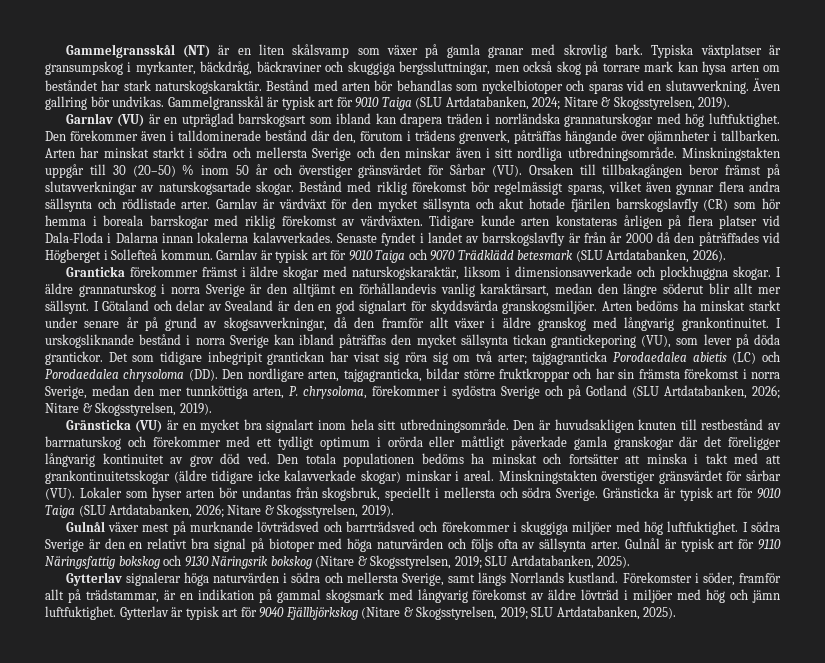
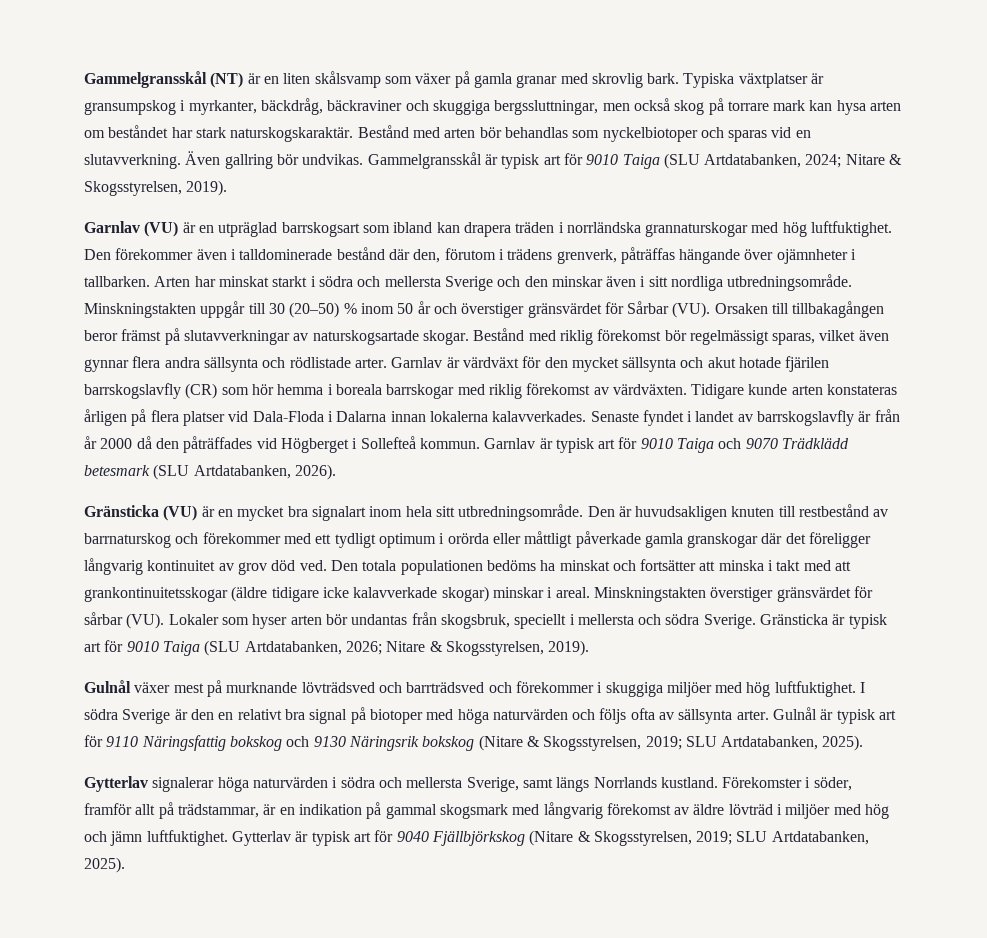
[65,266,781,280] [45,283,781,297] [45,300,781,314] [45,317,782,331] [45,334,780,348] [45,351,780,365] [45,368,780,382] [45,385,780,399] [45,402,212,416] // Granticka förekommer främst i äldre skogar med naturskogskaraktär, liksom i dimensionsavverkade och plockhuggna skogar. I äldre grannaturskog i norra Sverige är den alltjämt en förhållandevis vanlig karaktärsart, medan den längre söderut blir allt mer sällsynt. I Götaland och delar av Svealand är den en god signalart för skyddsvärda granskogsmiljöer. Arten bedöms ha minskat starkt under senare år på grund av skogsavverkningar, då den framför allt växer i äldre granskog med långvarig grankontinuitet. I urskogsliknande bestånd i norra Sverige kan ibland påträffas den mycket sällsynta tickan grantickeporing (VU), som lever på döda grantickor. Det som tidigare inbegripit grantickan har visat sig röra sig om två arter; tajgagranticka Porodaedalea abietis (LC) och Porodaedalea chrysoloma (DD). Den nordligare arten, tajgagranticka, bildar större fruktkroppar och har sin främsta förekomst i norra Sverige, medan den mer tunnköttiga arten, P. chrysoloma, förekommer i sydöstra Sverige och på Gotland (SLU Artdatabanken, 2026; Nitare & Skogsstyrelsen, 2019). -> (336, 472) none

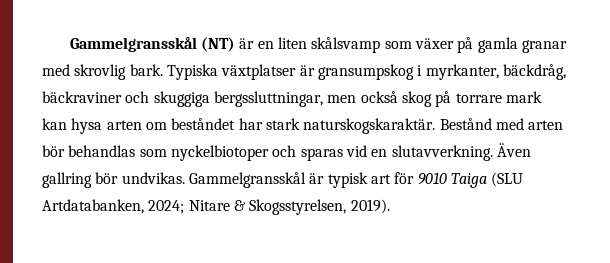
[84,221,893,237] [84,247,857,264] [84,274,853,291] [84,301,885,318] [84,328,889,345] [84,356,830,372] [84,383,898,399] [84,409,900,426] [84,436,850,453] [84,464,336,480] [84,504,889,521] [84,531,872,548] [84,558,852,575] [84,586,873,602] [84,612,887,629] [84,640,590,656] [84,680,866,697] [84,707,897,724] [84,735,864,751] [84,776,852,792] [84,802,890,819] [84,830,869,846] [84,857,125,873] // Garnlav (VU) är en utpräglad barrskogsart som ibland kan drapera träden i norrländska grannaturskogar med hög luftfuktighet. Den förekommer även i talldominerade bestånd där den, förutom i trädens grenverk, påträffas hängande över ojämnheter i tallbarken. Arten har minskat starkt i södra och mellersta Sverige och den minskar även i sitt nordliga utbredningsområde. Minskningstakten uppgår till 30 (20–50) % inom 50 år och överstiger gränsvärdet för Sårbar (VU). Orsaken till tillbakagången beror främst på slutavverkningar av naturskogsartade skogar. Bestånd med riklig förekomst bör regelmässigt sparas, vilket även gynnar flera andra sällsynta och rödlistade arter. Garnlav är värdväxt för den mycket sällsynta och akut hotade fjärilen barrskogslavfly (CR) som hör hemma i boreala barrskogar med riklig förekomst av värdväxten. Tidigare kunde arten konstateras årligen på flera platser vid Dala-Floda i Dalarna innan lokalerna kalavverkades. Senaste fyndet i landet av barrskogslavfly är från år 2000 då den påträffades vid Högberget i Sollefteå kommun. Garnlav är typisk art för 9010 Taiga och 9070 Trädklädd betesmark (SLU Artdatabanken, 2026). // Gränsticka (VU) är en mycket bra signalart inom hela sitt utbredningsområde. Den är huvudsakligen knuten till restbestånd av barrnaturskog och förekommer med ett tydligt optimum i orörda eller måttligt påverkade gamla granskogar där det föreligger långvarig kontinuitet av grov död ved. Den totala populationen bedöms ha minskat och fortsätter att minska i takt med att grankontinuitetsskogar (äldre tidigare icke kalavverkade skogar) minskar i areal. Minskningstakten överstiger gränsvärdet för sårbar (VU). Lokaler som hyser arten bör undantas från skogsbruk, speciellt i mellersta och södra Sverige. Gränsticka är typisk art för 9010 Taiga (SLU Artdatabanken, 2026; Nitare & Skogsstyrelsen, 2019). // Gulnål växer mest på murknande lövträdsved och barrträdsved och förekommer i skuggiga miljöer med hög luftfuktighet. I södra Sverige är den en relativt bra signal på biotoper med höga naturvärden och följs ofta av sällsynta arter. Gulnål är typisk art för 9110 Näringsfattig bokskog och 9130 Näringsrik bokskog (Nitare & Skogsstyrelsen, 2019; SLU Artdatabanken, 2025). // Gytterlav signalerar höga naturvärden i södra och mellersta Sverige, samt längs Norrlands kustland. Förekomster i söder, framför allt på trädstammar, är en indikation på gammal skogsmark med långvarig förekomst av äldre lövträd i miljöer med hög och jämn luftfuktighet. Gytterlav är typisk art för 9040 Fjällbjörkskog (Nitare & Skogsstyrelsen, 2019; SLU Artdatabanken, 2025). -> (390, 206) none

